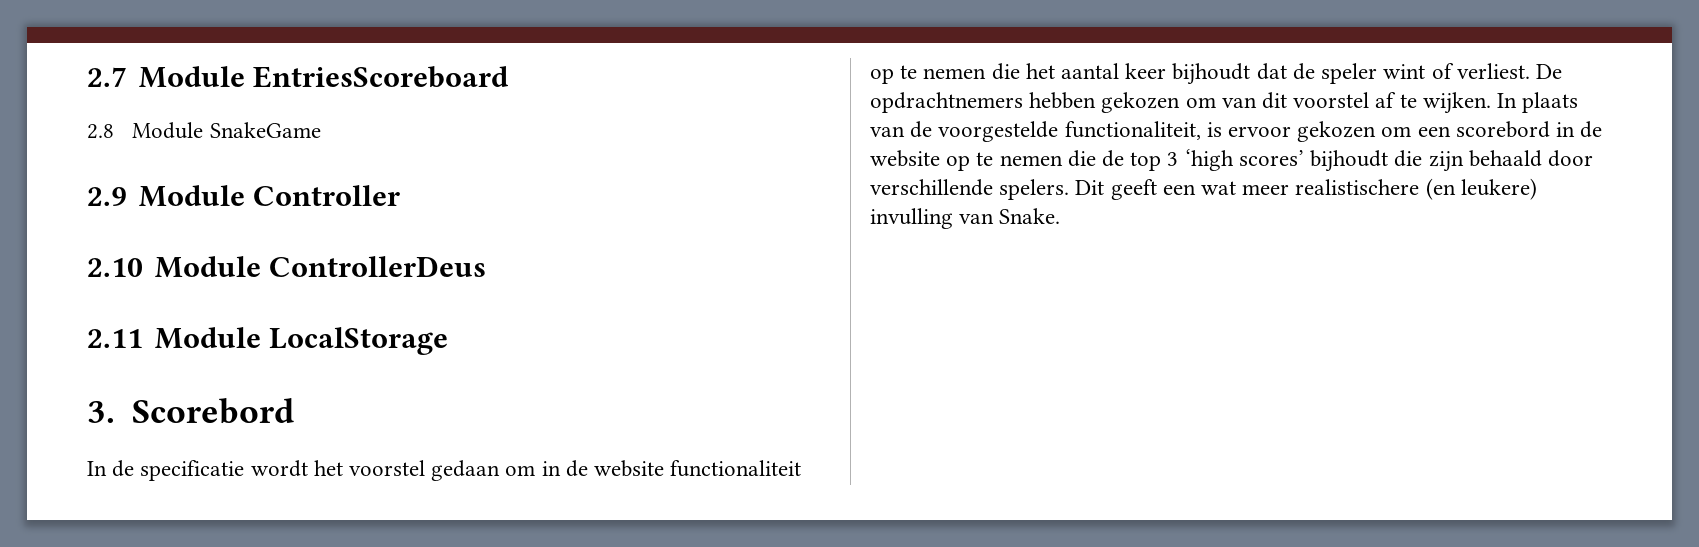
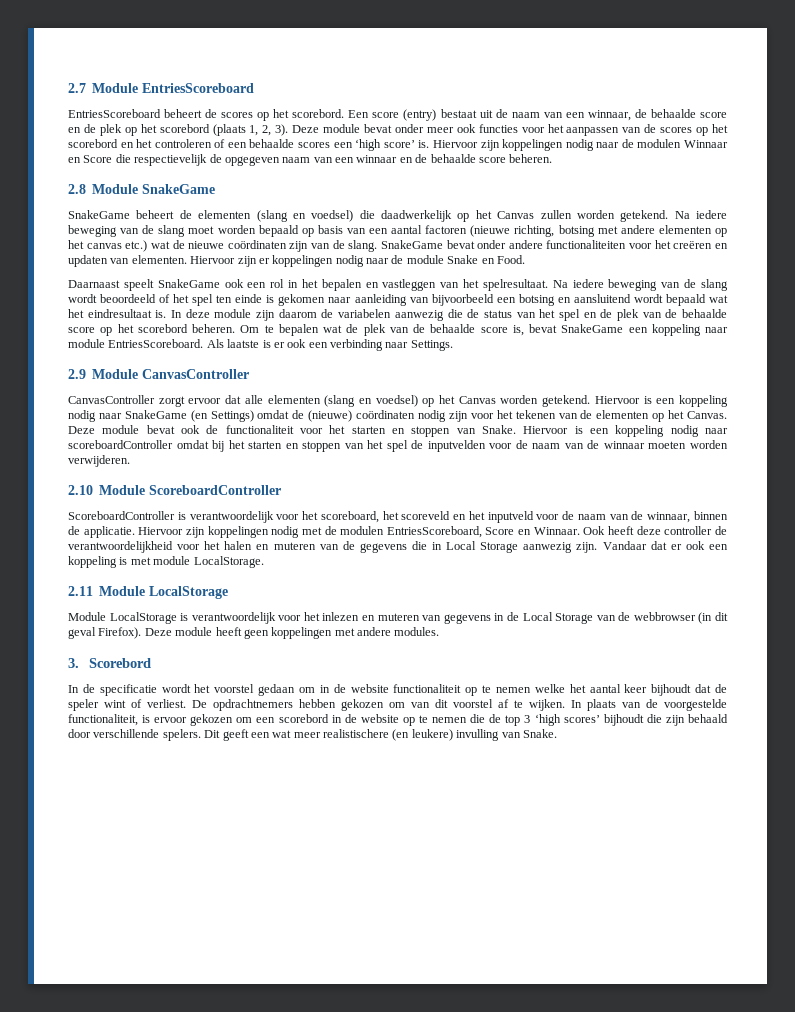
[87,122,321,139] [87,185,400,207] [87,256,486,278] [87,327,448,355] 2.8 Module SnakeGame // 2.9 Module Controller // 2.10 Module ControllerDeus // 2.11 Module LocalStorage -> [68,109,727,121] [68,124,728,136] [68,139,728,151] [68,154,553,166] [68,184,216,194] [68,210,727,222] [68,225,727,237] [68,240,729,252] [68,255,525,267] [68,279,729,291] [68,294,728,306] [68,309,727,321] [68,324,728,336] [68,339,453,351] [68,369,250,379] [68,395,728,407] [68,410,728,422] [68,425,728,437] [68,440,728,452] [68,455,130,467] [68,485,282,495] [68,511,728,523] [68,526,727,538] [68,541,728,553] [68,556,264,568] [68,586,229,599] [68,612,728,624] [68,627,440,639] EntriesScoreboard beheert de scores op het scorebord. Een score (entry) bestaat uit de naam van een winnaar, de behaalde score en de plek op het scorebord (plaats 1, 2, 3). Deze module bevat onder meer ook functies voor het aanpassen van de scores op het scorebord en het controleren of een behaalde scores een ‘high score’ is. Hiervoor zijn koppelingen nodig naar de modulen Winnaar en Score die respectievelijk de opgegeven naam van een winnaar en de behaalde score beheren. // 2.8 Module SnakeGame // SnakeGame beheert de elementen (slang en voedsel) die daadwerkelijk op het Canvas zullen worden getekend. Na iedere beweging van de slang moet worden bepaald op basis van een aantal factoren (nieuwe richting, botsing met andere elementen op het canvas etc.) wat de nieuwe coördinaten zijn van de slang. SnakeGame bevat onder andere functionaliteiten voor het creëren en updaten van elementen. Hiervoor zijn er koppelingen nodig naar de module Snake en Food. // Daarnaast speelt SnakeGame ook een rol in het bepalen en vastleggen van het spelresultaat. Na iedere beweging van de slang wordt beoordeeld of het spel ten einde is gekomen naar aanleiding van bijvoorbeeld een botsing en aansluitend wordt bepaald wat het eindresultaat is. In deze module zijn daarom de variabelen aanwezig die de status van het spel en de plek van de behaalde score op het scorebord beheren. Om te bepalen wat de plek van de behaalde score is, bevat SnakeGame een koppeling naar module EntriesScoreboard. Als laatste is er ook een verbinding naar Settings. // 2.9 Module CanvasController // CanvasController zorgt ervoor dat alle elementen (slang en voedsel) op het Canvas worden getekend. Hiervoor is een koppeling nodig naar SnakeGame (en Settings) omdat de (nieuwe) coördinaten nodig zijn voor het tekenen van de elementen op het Canvas. Deze module bevat ook de functionaliteit voor het starten en stoppen van Snake. Hiervoor is een koppeling nodig naar scoreboardController omdat bij het starten en stoppen van het spel de inputvelden voor de naam van de winnaar moeten worden verwijderen. // 2.10 Module ScoreboardController // ScoreboardController is verantwoordelijk voor het scoreboard, het scoreveld en het inputveld voor de naam van de winnaar, binnen de applicatie. Hiervoor zijn koppelingen nodig met de modulen EntriesScoreboard, Score en Winnaar. Ook heeft deze controller de verantwoordelijkheid voor het halen en muteren van de gegevens die in Local Storage aanwezig zijn. Vandaar dat er ook een koppeling is met module LocalStorage. // 2.11 Module LocalStorage // Module LocalStorage is verantwoordelijk voor het inlezen en muteren van gegevens in de Local Storage van de webbrowser (in dit geval Firefox). Deze module heeft geen koppelingen met andere modules.
[991,63,1020,80] die -> [534,684,565,693] welke

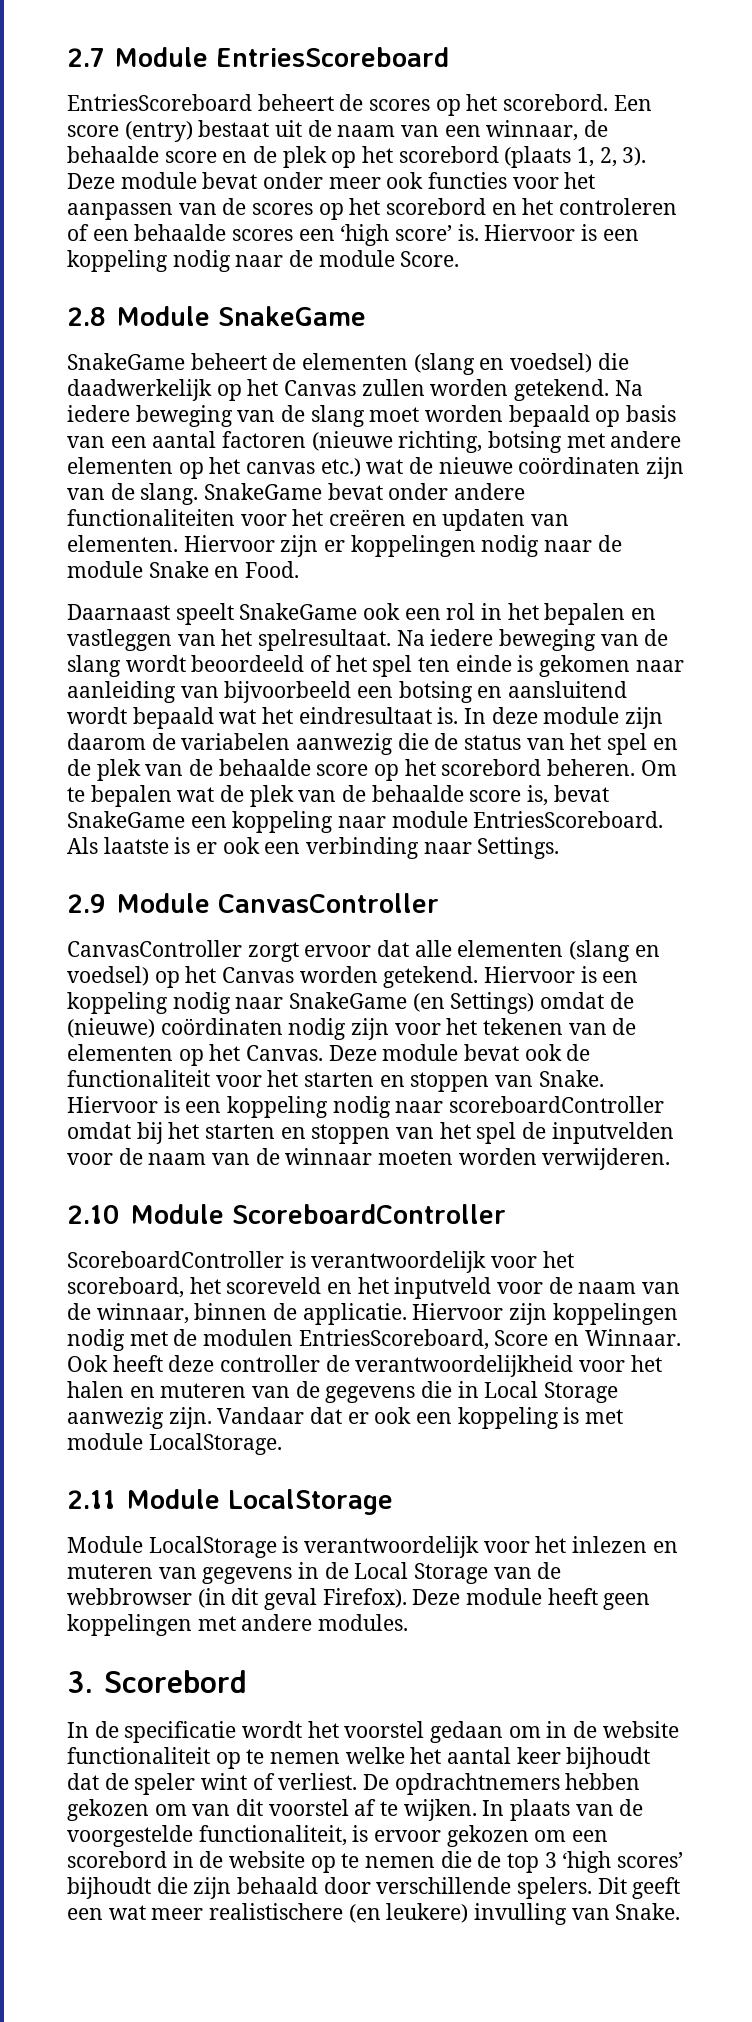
[480,139,728,151] [68,154,553,166] zijn koppelingen nodig naar de modulen Winnaar en Score die respectievelijk de opgegeven naam van een winnaar en de behaalde score beheren. -> [581,224,639,241] [67,250,460,272] is een koppeling nodig naar de module Score.

